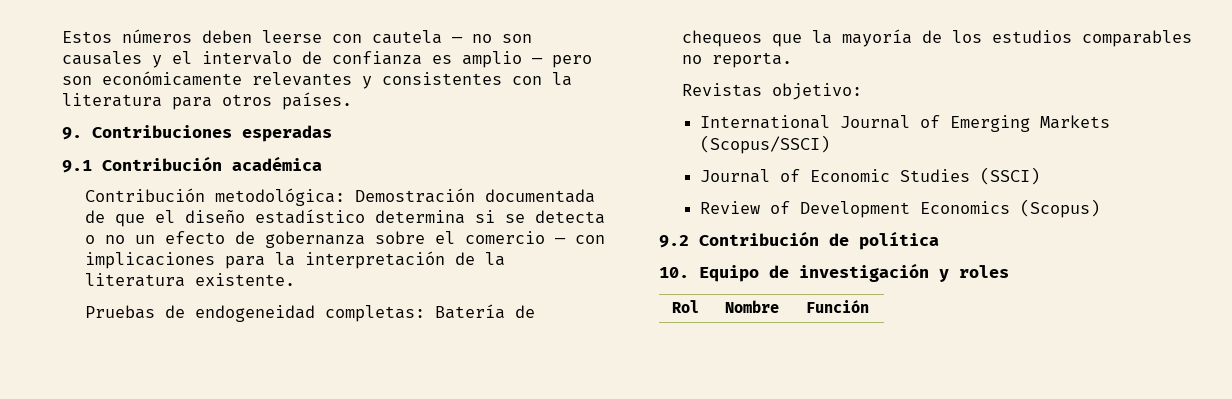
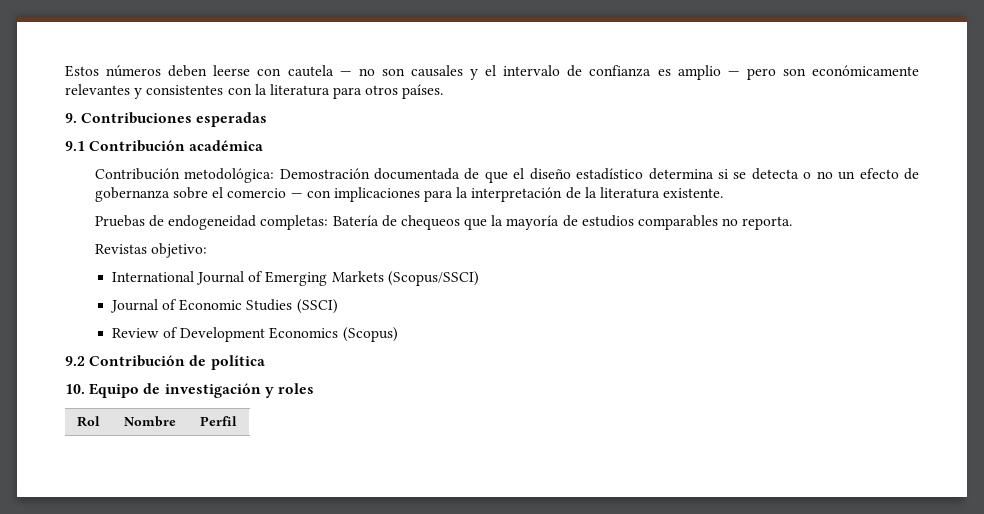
[952,30,983,43] los -> (578, 221) none
[805,300,869,313] Función -> [199,416,237,426] Perfil

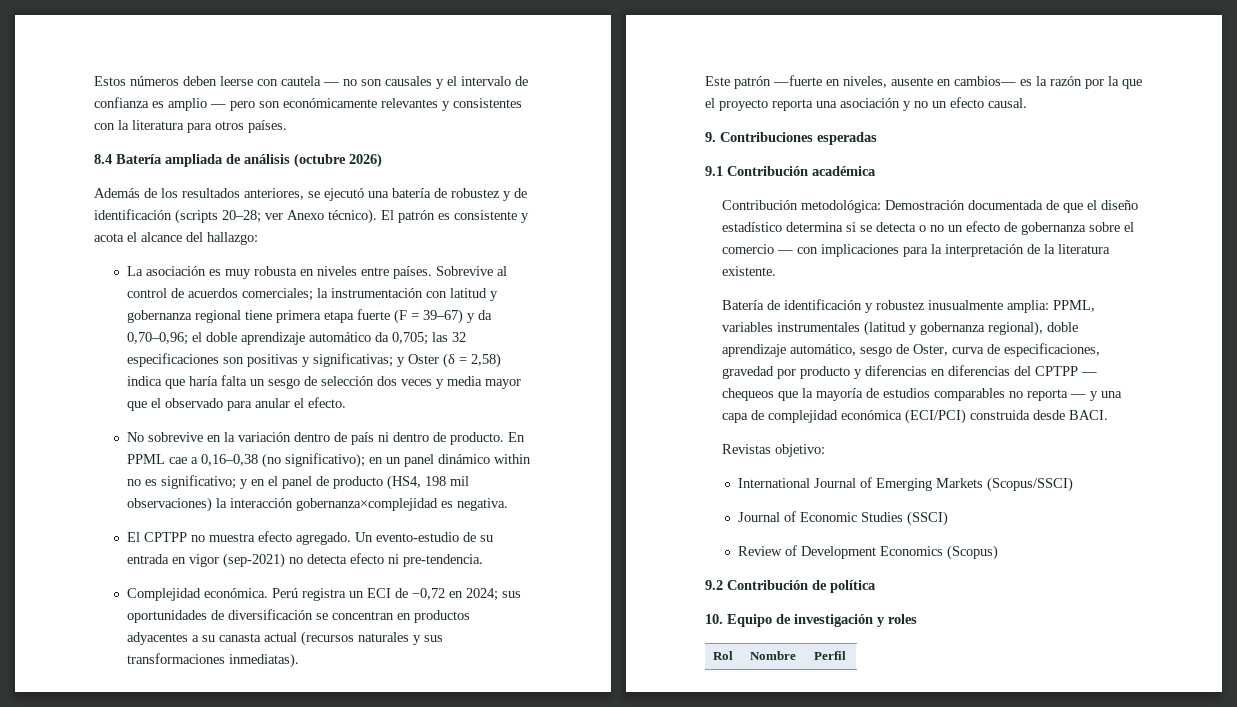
(444, 91) none -> [94,153,382,168] [94,188,527,201] [94,209,529,224] [94,232,258,245] [126,266,507,279] [126,288,498,301] [126,309,492,324] [126,332,466,345] [126,353,501,368] [126,375,521,389] [126,397,346,411] [126,432,525,445] [126,453,531,468] [126,475,469,490] [126,497,508,512] [126,531,493,545] [126,553,483,568] [126,588,521,601] [126,609,470,623] [126,631,443,646] [126,653,299,668] [705,75,1142,89] [705,97,1027,111] // 8.4 Batería ampliada de análisis (octubre 2026) // Además de los resultados anteriores, se ejecutó una batería de robustez y de identificación (scripts 20–28; ver Anexo técnico). El patrón es consistente y acota el alcance del hallazgo: // La asociación es muy robusta en niveles entre países. Sobrevive al control de acuerdos comerciales; la instrumentación con latitud y gobernanza regional tiene primera etapa fuerte (F = 39–67) y da 0,70–0,96; el doble aprendizaje automático da 0,705; las 32 especificaciones son positivas y significativas; y Oster (δ = 2,58) indica que haría falta un sesgo de selección dos veces y media mayor que el observado para anular el efecto. // No sobrevive en la variación dentro de país ni dentro de producto. En PPML cae a 0,16–0,38 (no significativo); en un panel dinámico within no es significativo; y en el panel de producto (HS4, 198 mil observaciones) la interacción gobernanza×complejidad es negativa. // El CPTPP no muestra efecto agregado. Un evento-estudio de su entrada en vigor (sep-2021) no detecta efecto ni pre-tendencia. // Complejidad económica. Perú registra un ECI de −0,72 en 2024; sus oportunidades de diversificación se concentran en productos adyacentes a su canasta actual (recursos naturales y sus transformaciones inmediatas). // Este patrón —fuerte en niveles, ausente en cambios— es la razón por la que el proyecto reporta una asociación y no un efecto causal.
[94,215,397,230] Pruebas de endogeneidad completas: Batería de -> [721,299,1095,313] [721,321,1078,336] [721,343,1100,357] [721,365,1097,379] Batería de identificación y robustez inusualmente amplia: PPML, variables instrumentales (latitud y gobernanza regional), doble aprendizaje automático, sesgo de Oster, curva de especificaciones, gravedad por producto y diferencias en diferencias del CPTPP —
[742,216,793,230] reporta. -> [1026,389,1122,401] [721,409,1108,424] reporta — y una capa de complejidad económica (ECI/PCI) construida desde BACI.

